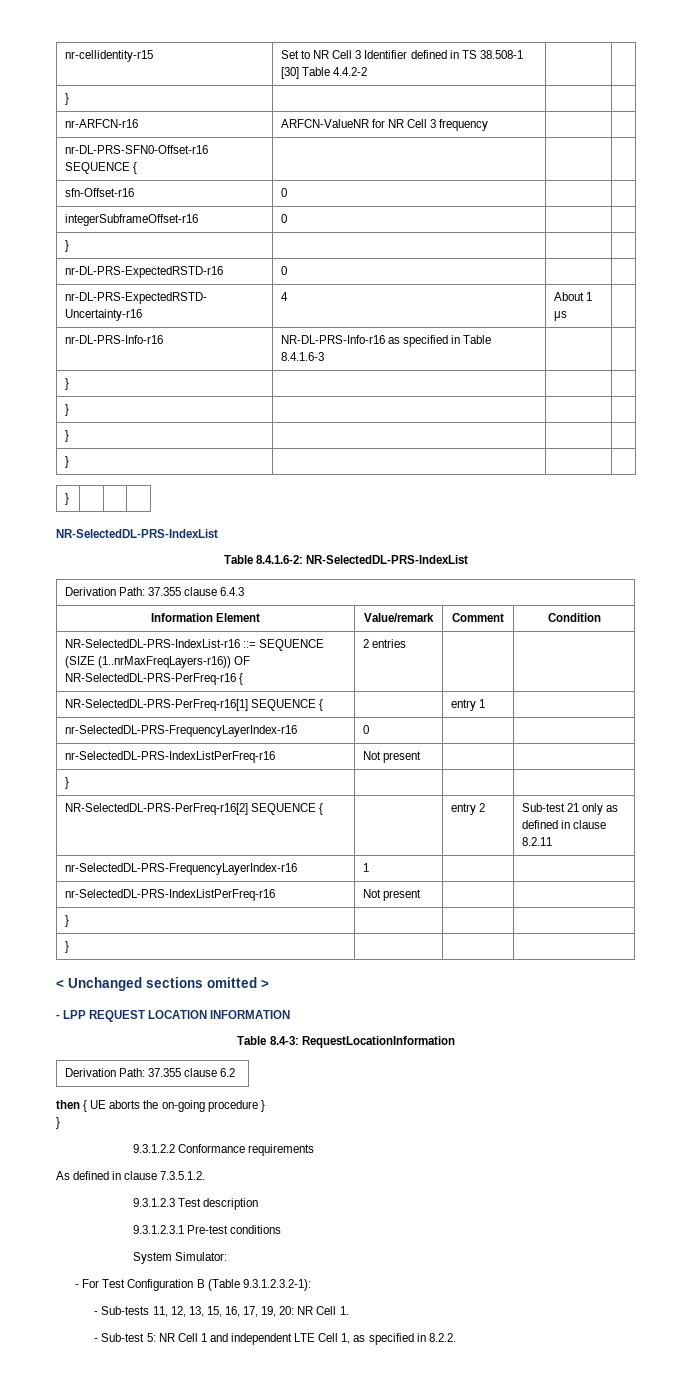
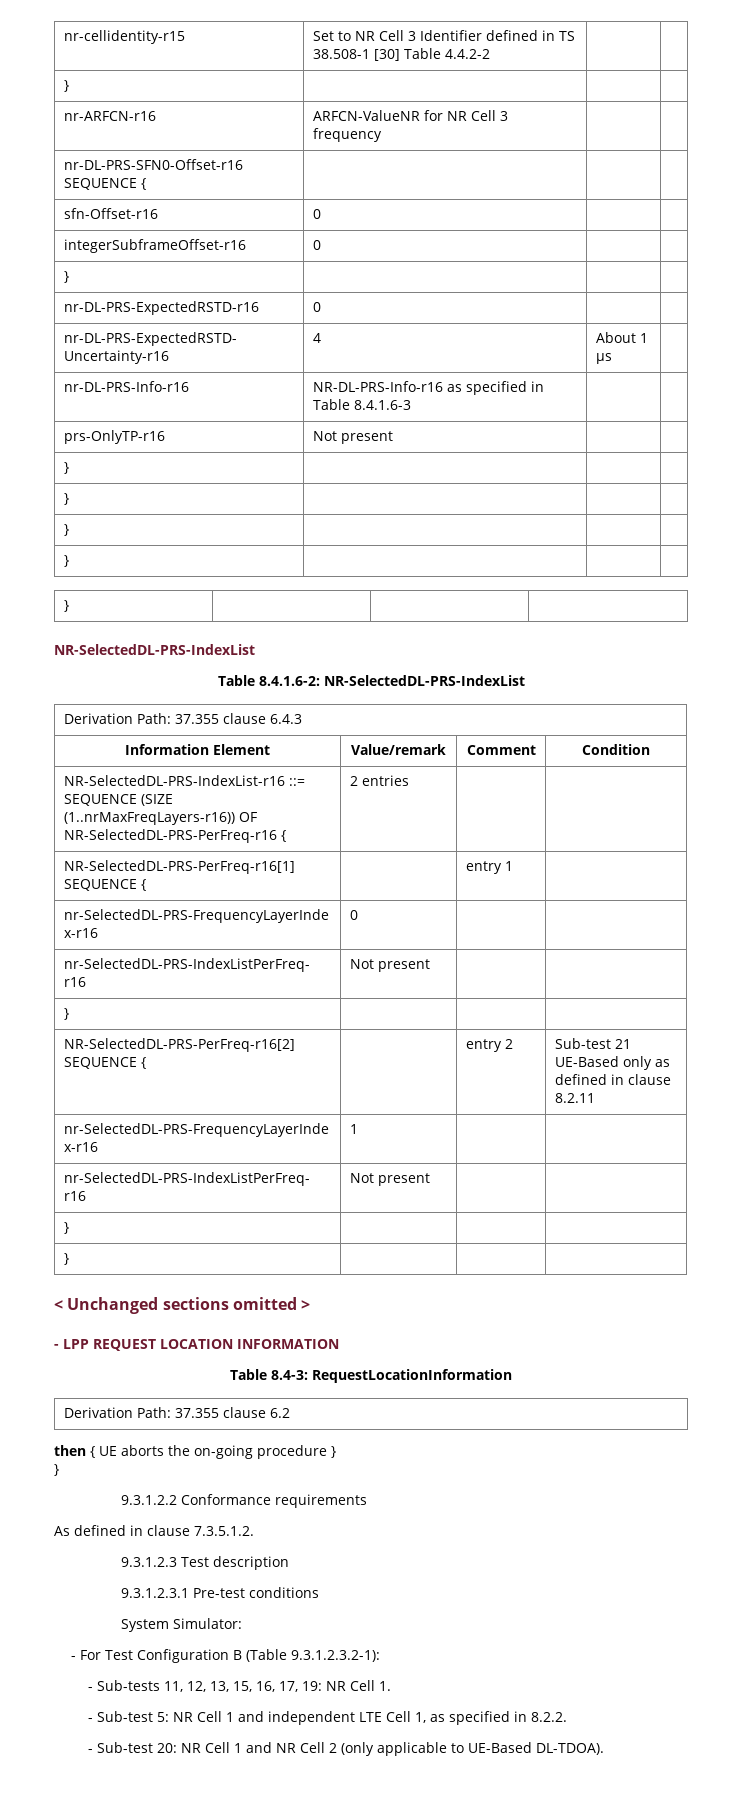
(324, 356) none -> [63,430,165,444] [312,431,393,444] // prs-OnlyTP-r16 | Not present | |
(580, 807) none -> [554,1056,619,1067] UE-Based
[261,1306,295,1317] 19, 20: -> [301,1681,322,1691] 19:
(456, 1337) none -> [87,1742,604,1756] // - Sub-test 20: NR Cell 1 and NR Cell 2 (only applicable to UE-Based DL-TDOA).

